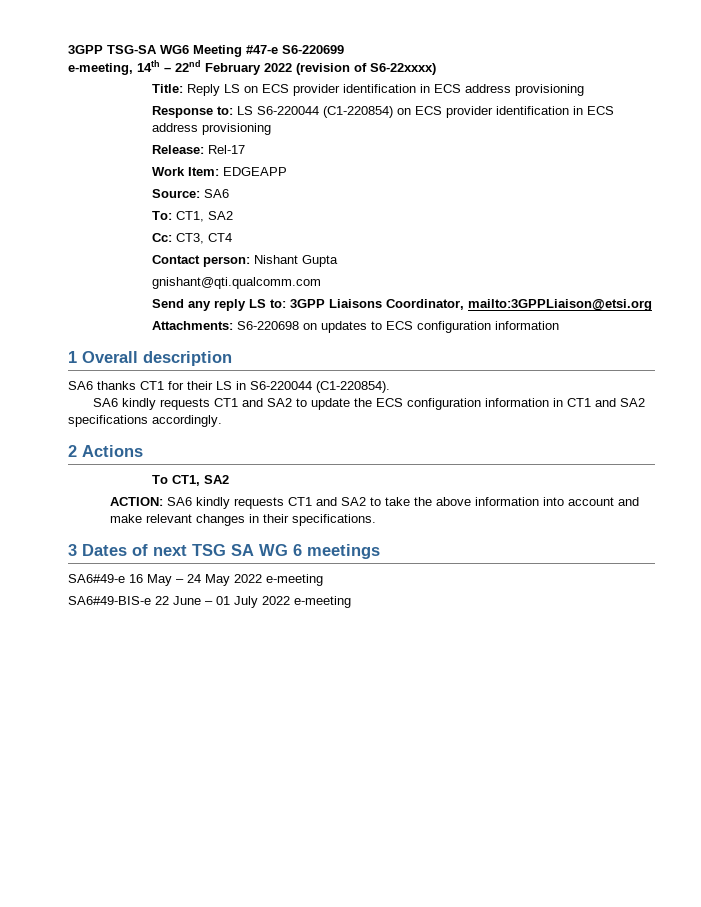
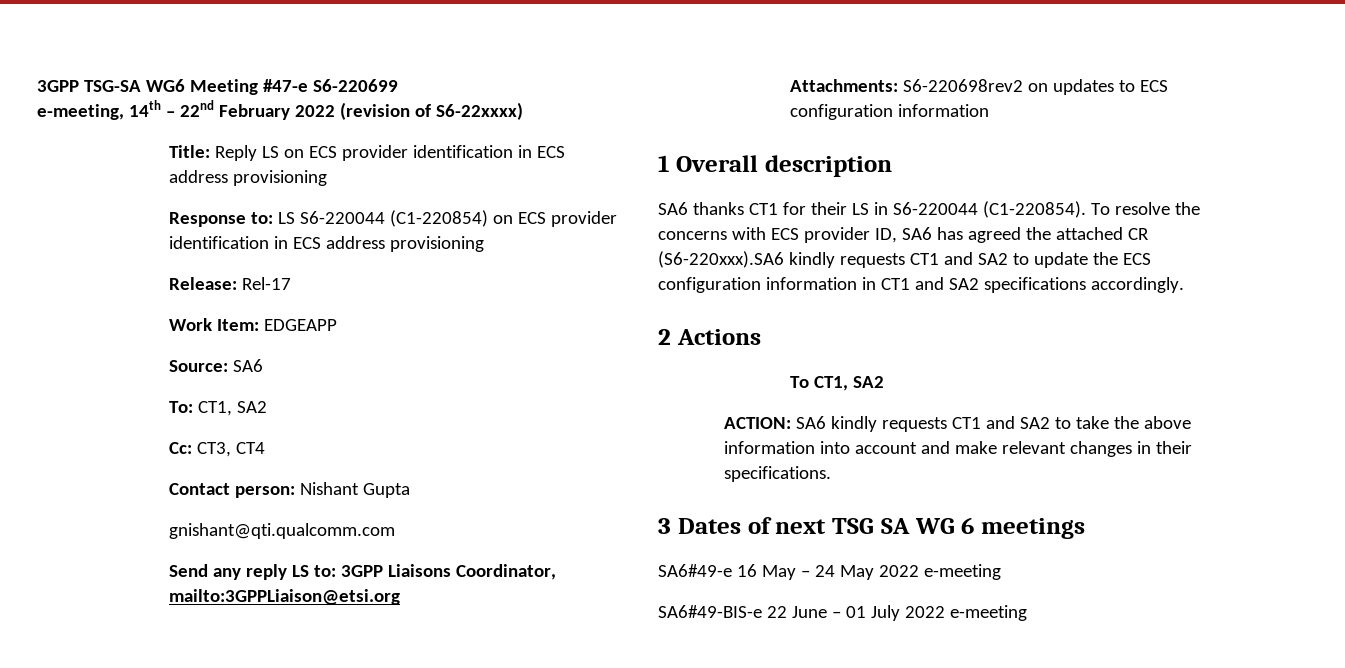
[236,321,299,330] S6-220698 -> [903,79,1024,92] S6-220698rev2
[92,398,118,407] // SA6 -> [1090,202,1200,215] [658,227,1149,243] [658,251,784,268] To resolve the concerns with ECS provider ID, SA6 has agreed the attached CR (S6-220xxx).SA6

